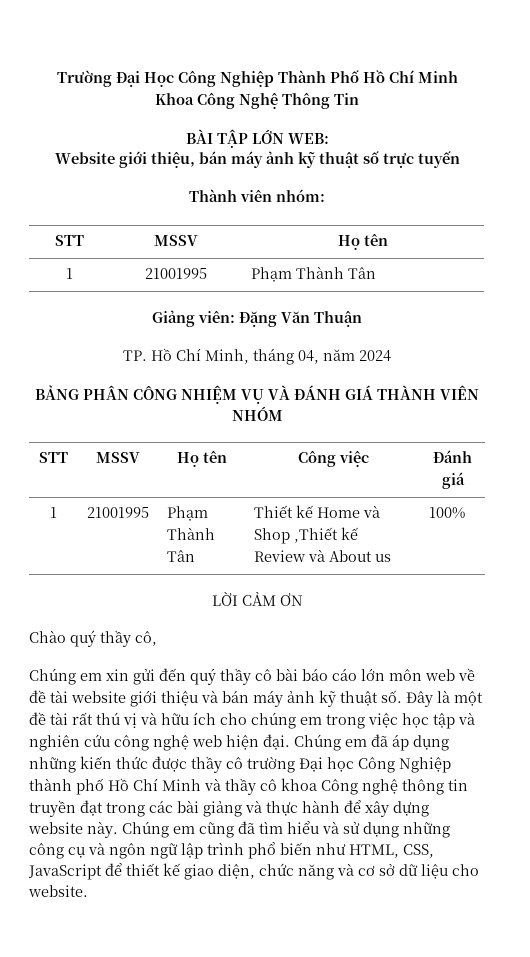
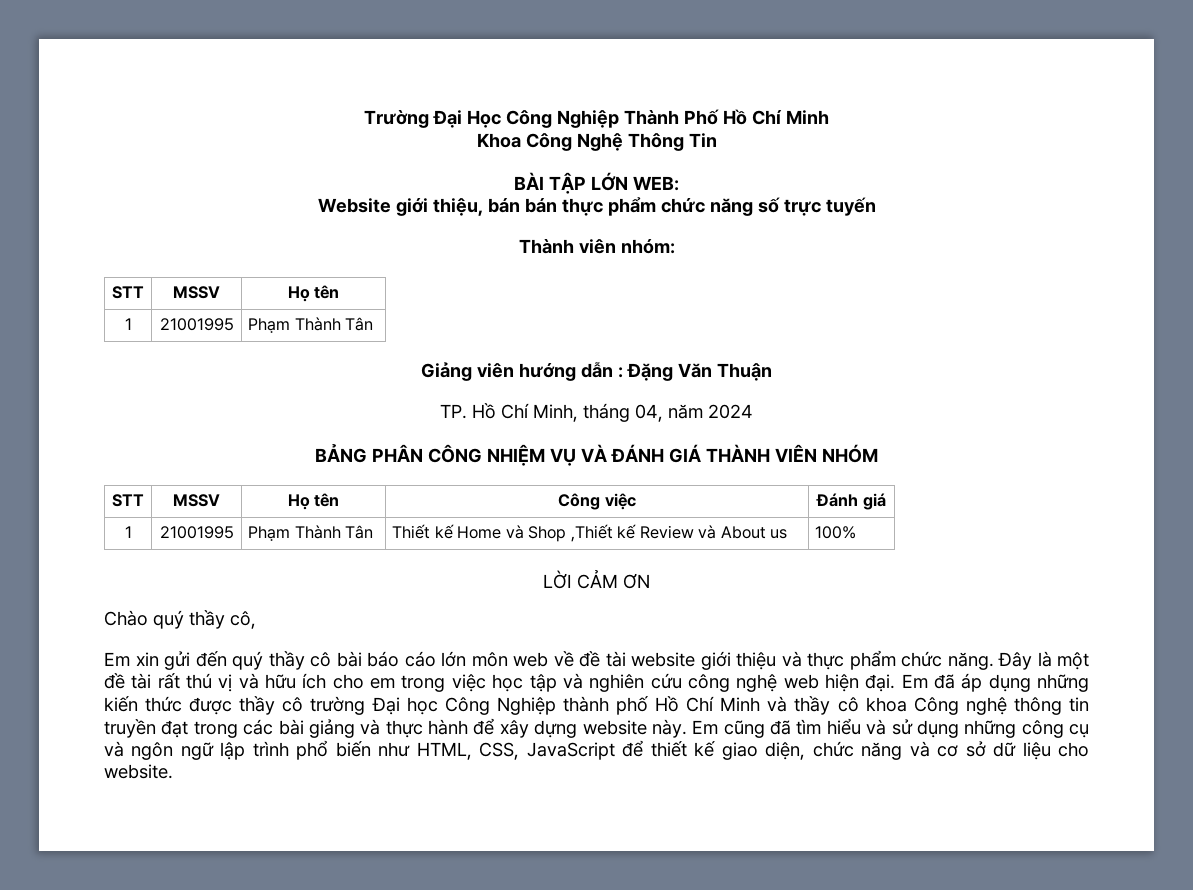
[230,151,359,168] máy ảnh kỹ thuật -> [524,197,753,216] bán thực phẩm chức năng
[198,310,235,323] viên: -> [477,362,623,381] viên hướng dẫn :
[29,668,102,685] Chúng em -> [104,652,130,666] Em
[222,690,402,707] bán máy ảnh kỹ thuật số. -> [807,650,994,670] thực phẩm chức năng.
[251,712,296,729] chúng -> (364, 681) none
[294,734,367,751] Chúng em -> [901,674,928,688] Em
[122,821,195,838] Chúng em -> [692,720,719,734] Em

